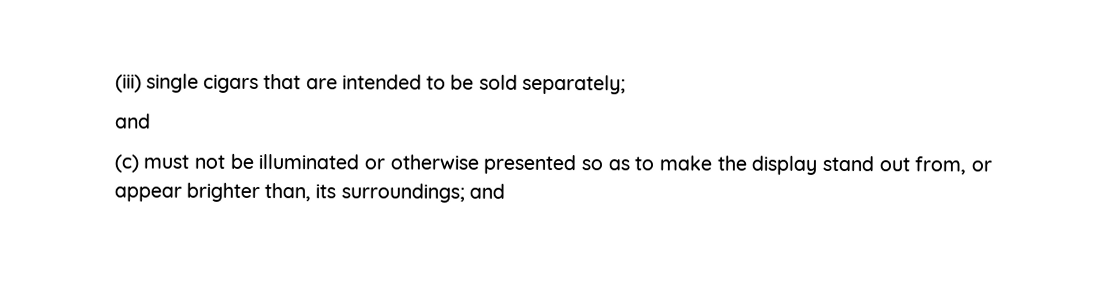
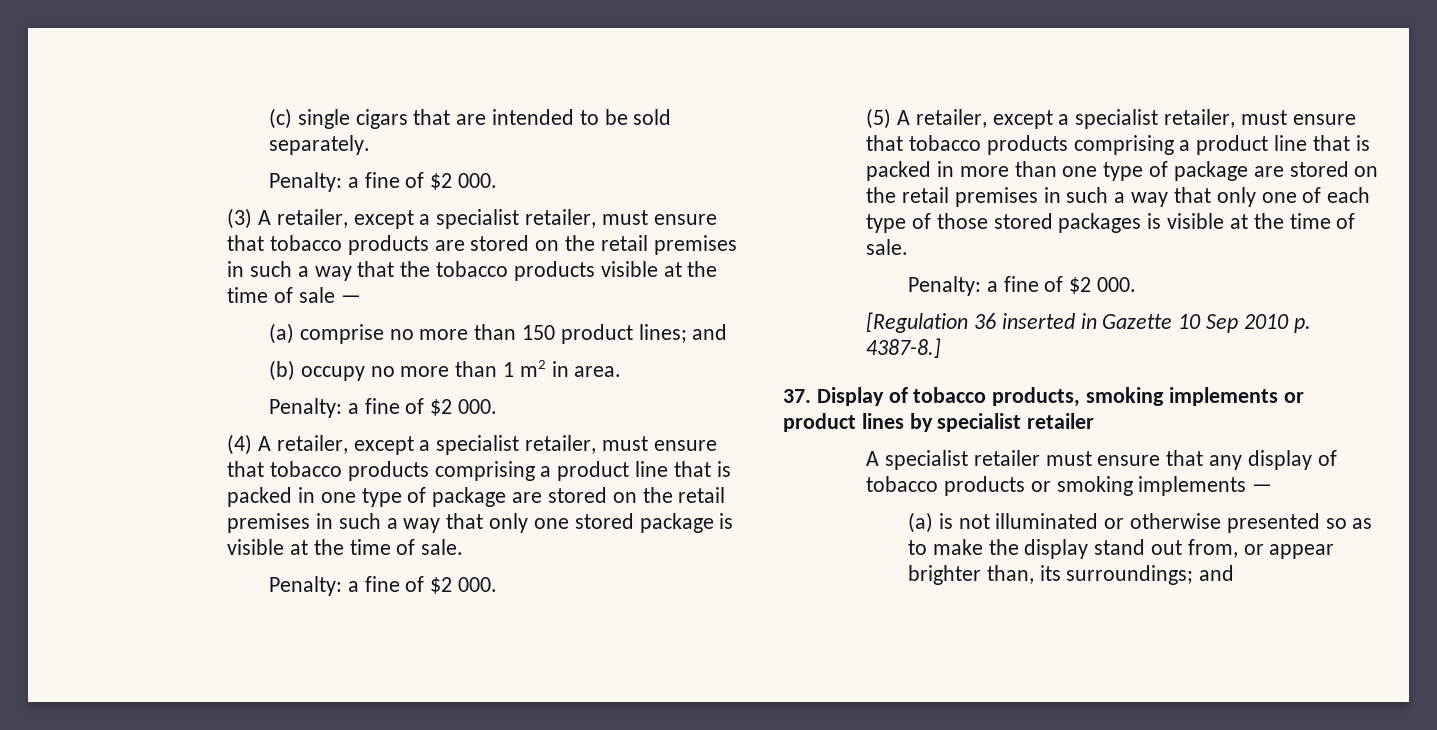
[114,74,142,93] (iii) -> [268,108,292,129] (c)
[521,74,626,95] [114,113,151,129] [113,153,254,173] separately; // and // (c) must not be -> [268,135,370,155] [268,172,497,192] [227,208,717,229] [227,235,737,255] [227,261,718,281] [227,287,361,303] [268,323,728,344] [268,360,622,381] [268,398,497,418] [227,434,717,455] [227,461,731,481] [227,487,726,507] [227,513,734,533] [227,539,464,555] [268,576,497,596] [866,108,1356,129] [866,135,1370,155] [866,161,1379,181] [866,187,1371,207] [866,213,1356,233] [866,239,909,255] [907,276,1136,296] [866,312,1311,333] [866,338,942,358] [783,387,1304,407] [783,413,1095,432] [866,450,1337,470] [866,476,1273,496] [907,512,990,533] separately. // Penalty: a fine of $2 000. // (3) A retailer, except a specialist retailer, must ensure that tobacco products are stored on the retail premises in such a way that the tobacco products visible at the time of sale — // (a) comprise no more than 150 product lines; and // (b) occupy no more than 1 m2 in area. // Penalty: a fine of $2 000. // (4) A retailer, except a specialist retailer, must ensure that tobacco products comprising a product line that is packed in one type of package are stored on the retail premises in such a way that only one stored package is visible at the time of sale. // Penalty: a fine of $2 000. // (5) A retailer, except a specialist retailer, must ensure that tobacco products comprising a product line that is packed in more than one type of package are stored on the retail premises in such a way that only one of each type of those stored packages is visible at the time of sale. // Penalty: a fine of $2 000. // [Regulation 36 inserted in Gazette 10 Sep 2010 p. 4387-8.] // 37. Display of tobacco products, smoking implements or product lines by specialist retailer // A specialist retailer must ensure that any display of tobacco products or smoking implements — // (a) is not

